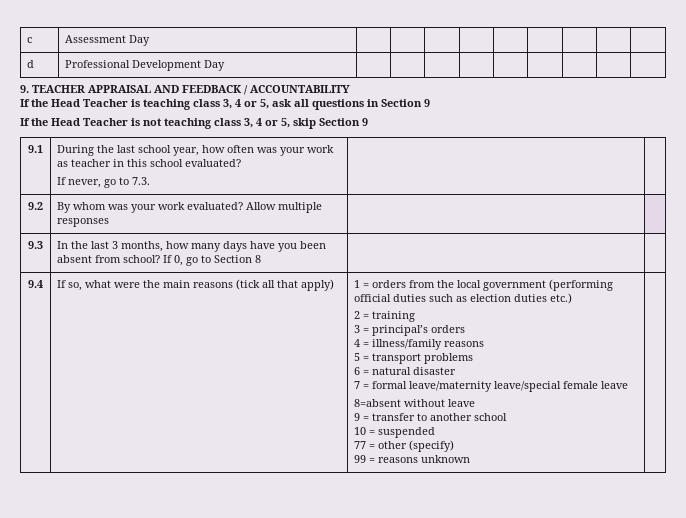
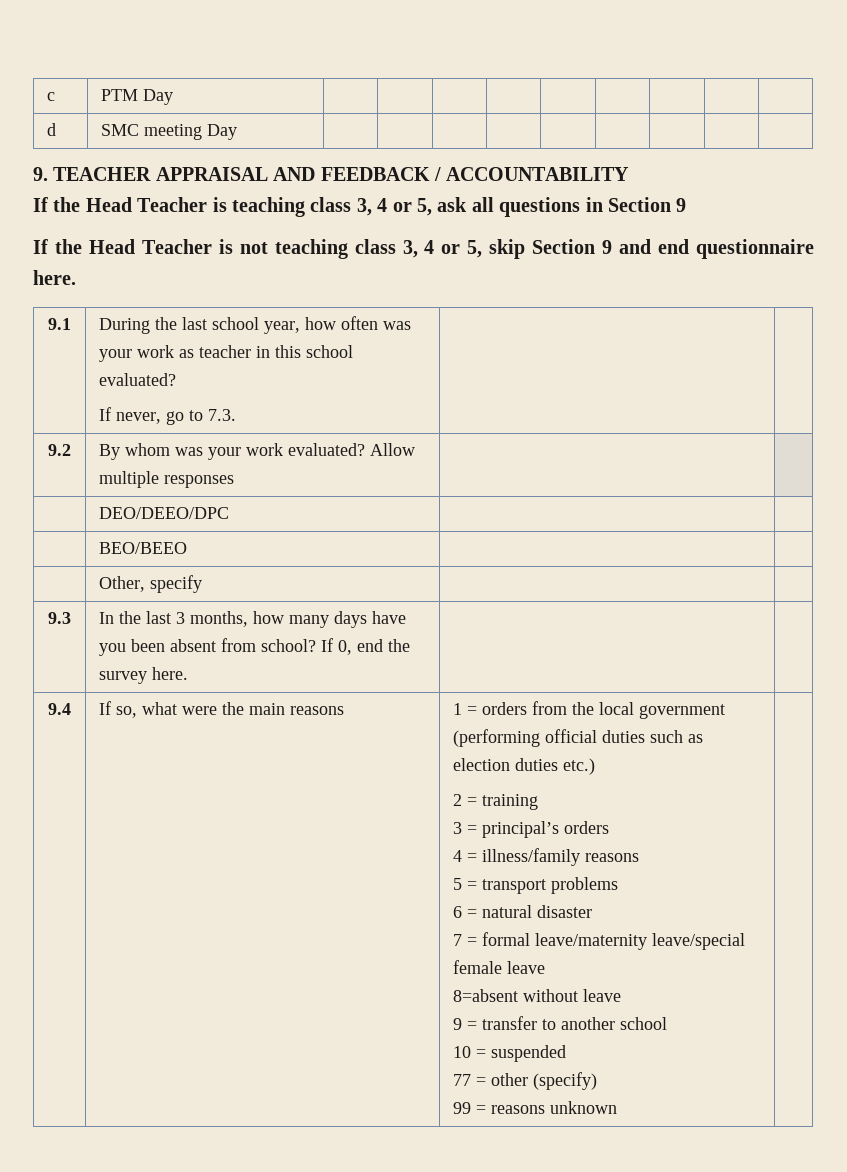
[65,35,127,43] Assessment -> [101,89,139,101] PTM
[65,60,202,71] Professional Development -> [101,124,203,140] SMC meeting
(368, 122) none -> [619,239,815,259] [33,270,76,285] and end questionnaire here.
(110, 222) none -> [99,507,230,519] [99,542,188,554] [99,575,203,593] // | DEO/DEEO/DPC | | // | BEO/BEEO | | // | Other, specify | |
[186,255,262,266] go to Section 8 -> [357,639,411,652] [99,667,189,684] end the survey here.
[236,279,335,291] (tick all that apply) -> (345, 710) none

